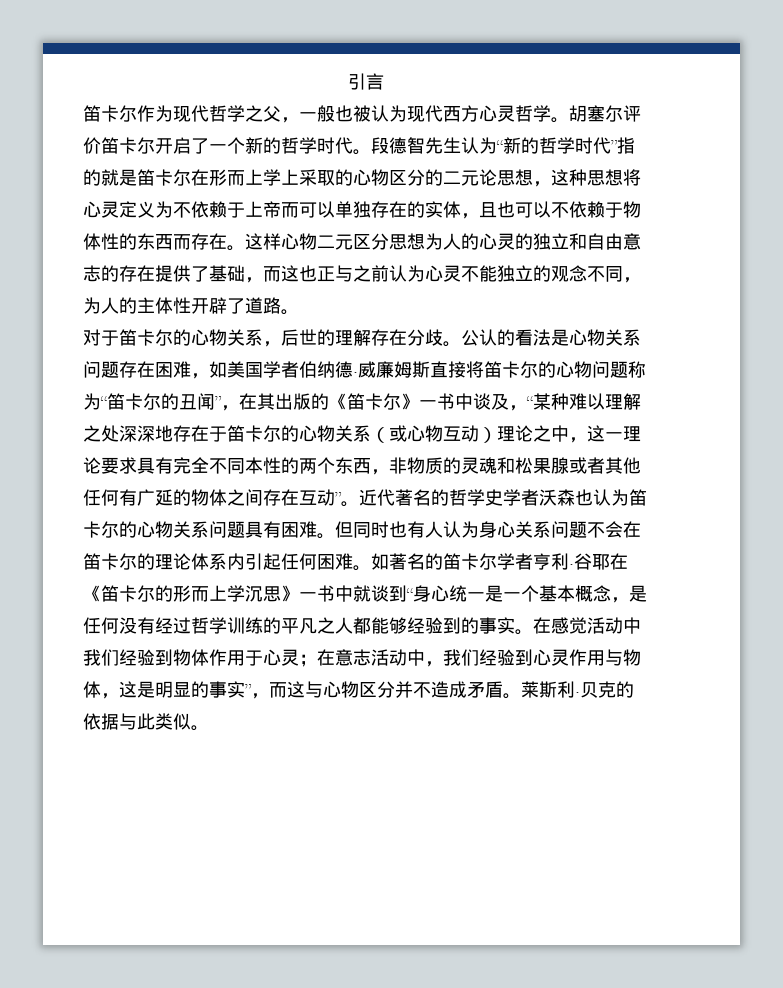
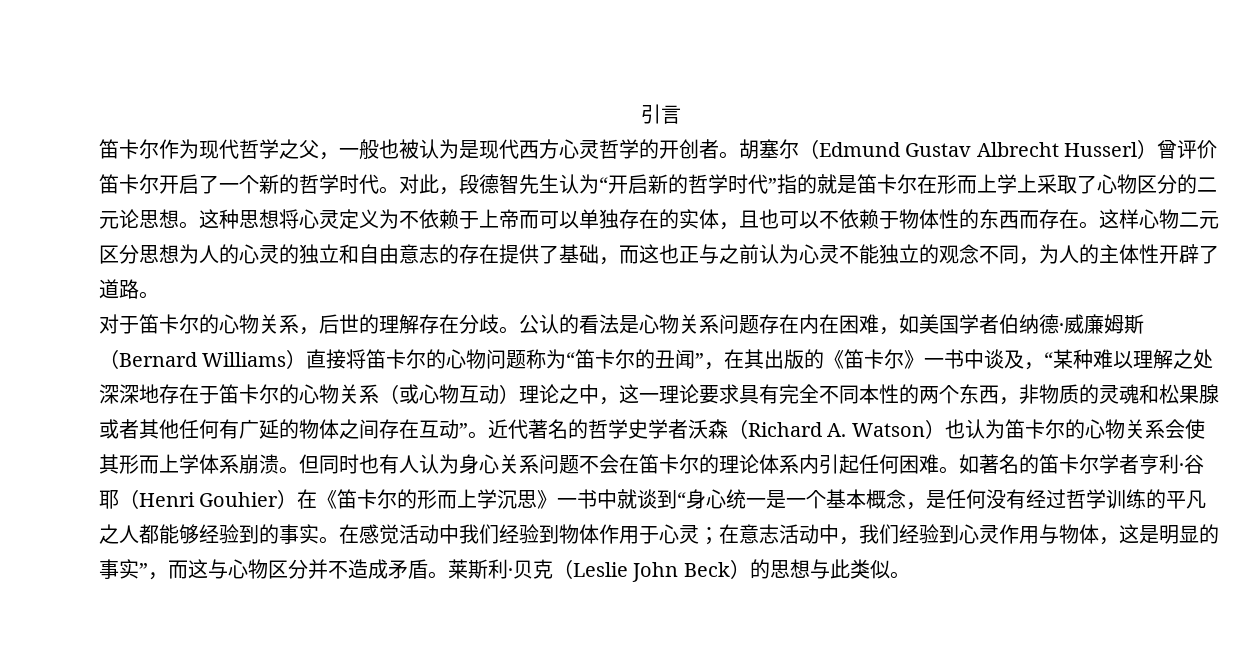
(407, 113) none -> [459,140,479,159] 是
[551,105,623,123] 。胡塞尔 -> [639,139,1178,159] 的开创者。胡塞尔（Edmund Gustav Albrecht Husserl）曾
(371, 152) none -> [399,174,459,195] 对此，
(503, 146) none -> [608,174,648,194] 开启
[335,169,353,186] 的 -> [1077,175,1097,194] 了
[533,181,551,187] ， -> [179,221,199,229] 。
(155, 369) none -> [799,314,839,334] 内在
(430, 369) none -> [99,349,307,369] （Bernard Williams）
(575, 497) none -> [728,419,945,439] （Richard A. Watson）
[209,521,317,538] 问题具有困难 -> [1164,419,1205,439] [99,454,279,474] 会使其形而上学体系崩溃
(610, 562) none -> [119,489,298,509] （Henri Gouhier）
[616,681,634,698] [83,713,119,730] 的依据 -> [553,559,810,582] （Leslie John Beck）的思想

